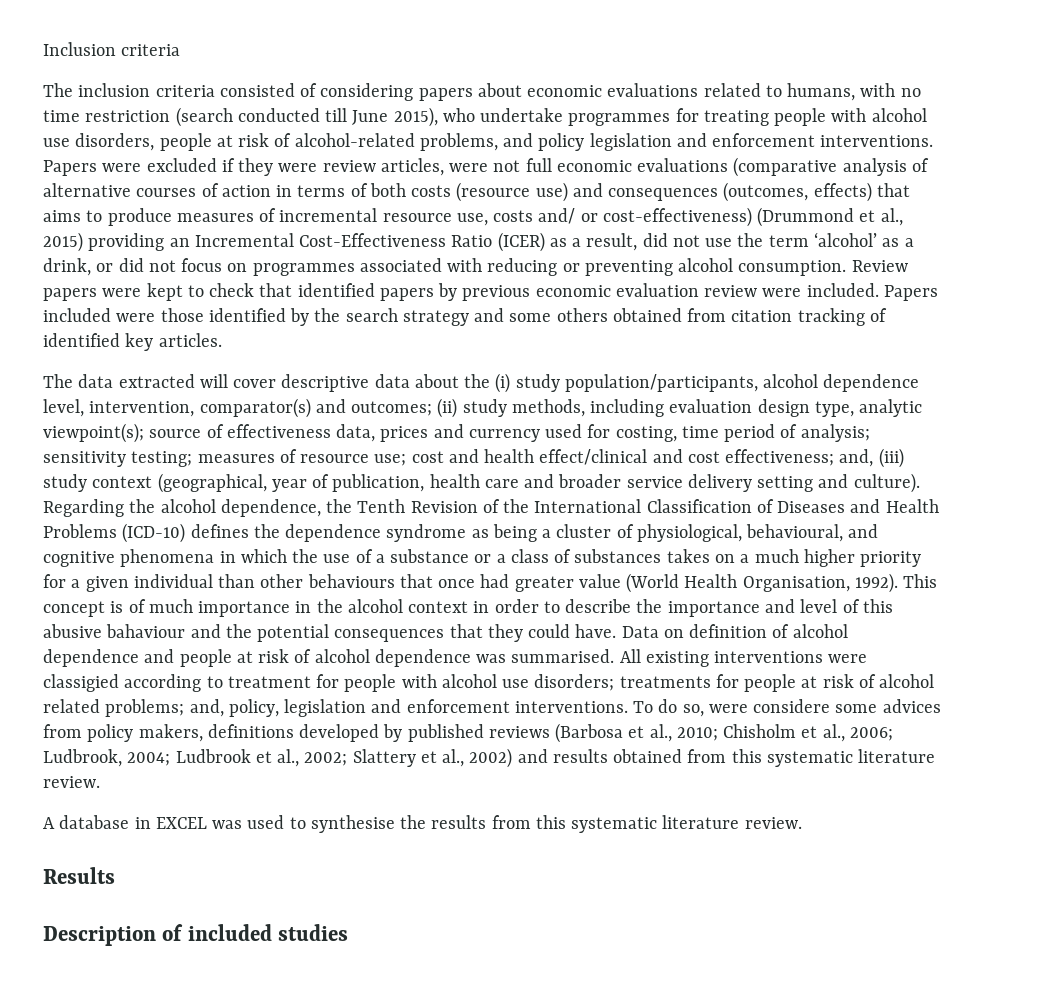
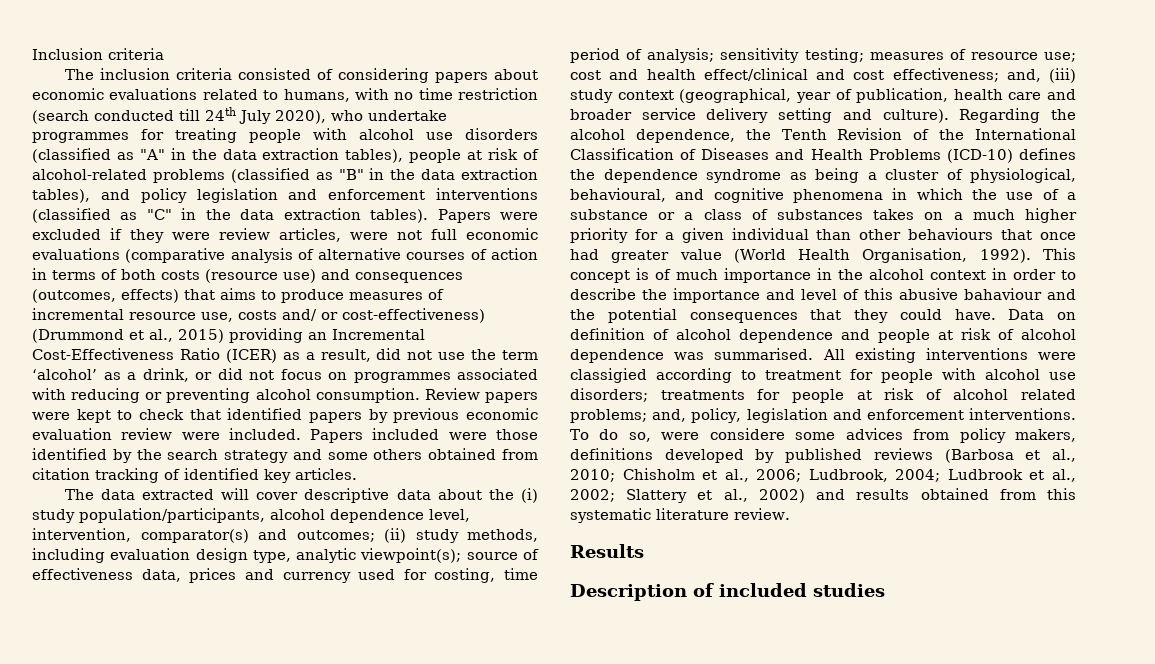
[352,107,438,127] June 2015), -> [205,107,326,124] 24th July 2020),
[75,133,155,151] disorders, -> [465,128,538,140] [32,148,404,163] disorders (classified as "A" in the data extraction tables),
[419,133,498,151] problems, -> [152,168,538,183] [32,189,90,203] problems (classified as "B" in the data extraction tables),
[820,135,934,147] interventions. -> [435,188,538,200] [32,208,429,223] interventions (classified as "C" in the data extraction tables).
[43,815,802,833] // A database in EXCEL was used to synthesise the results from this systematic literature review. -> (790, 514) none

